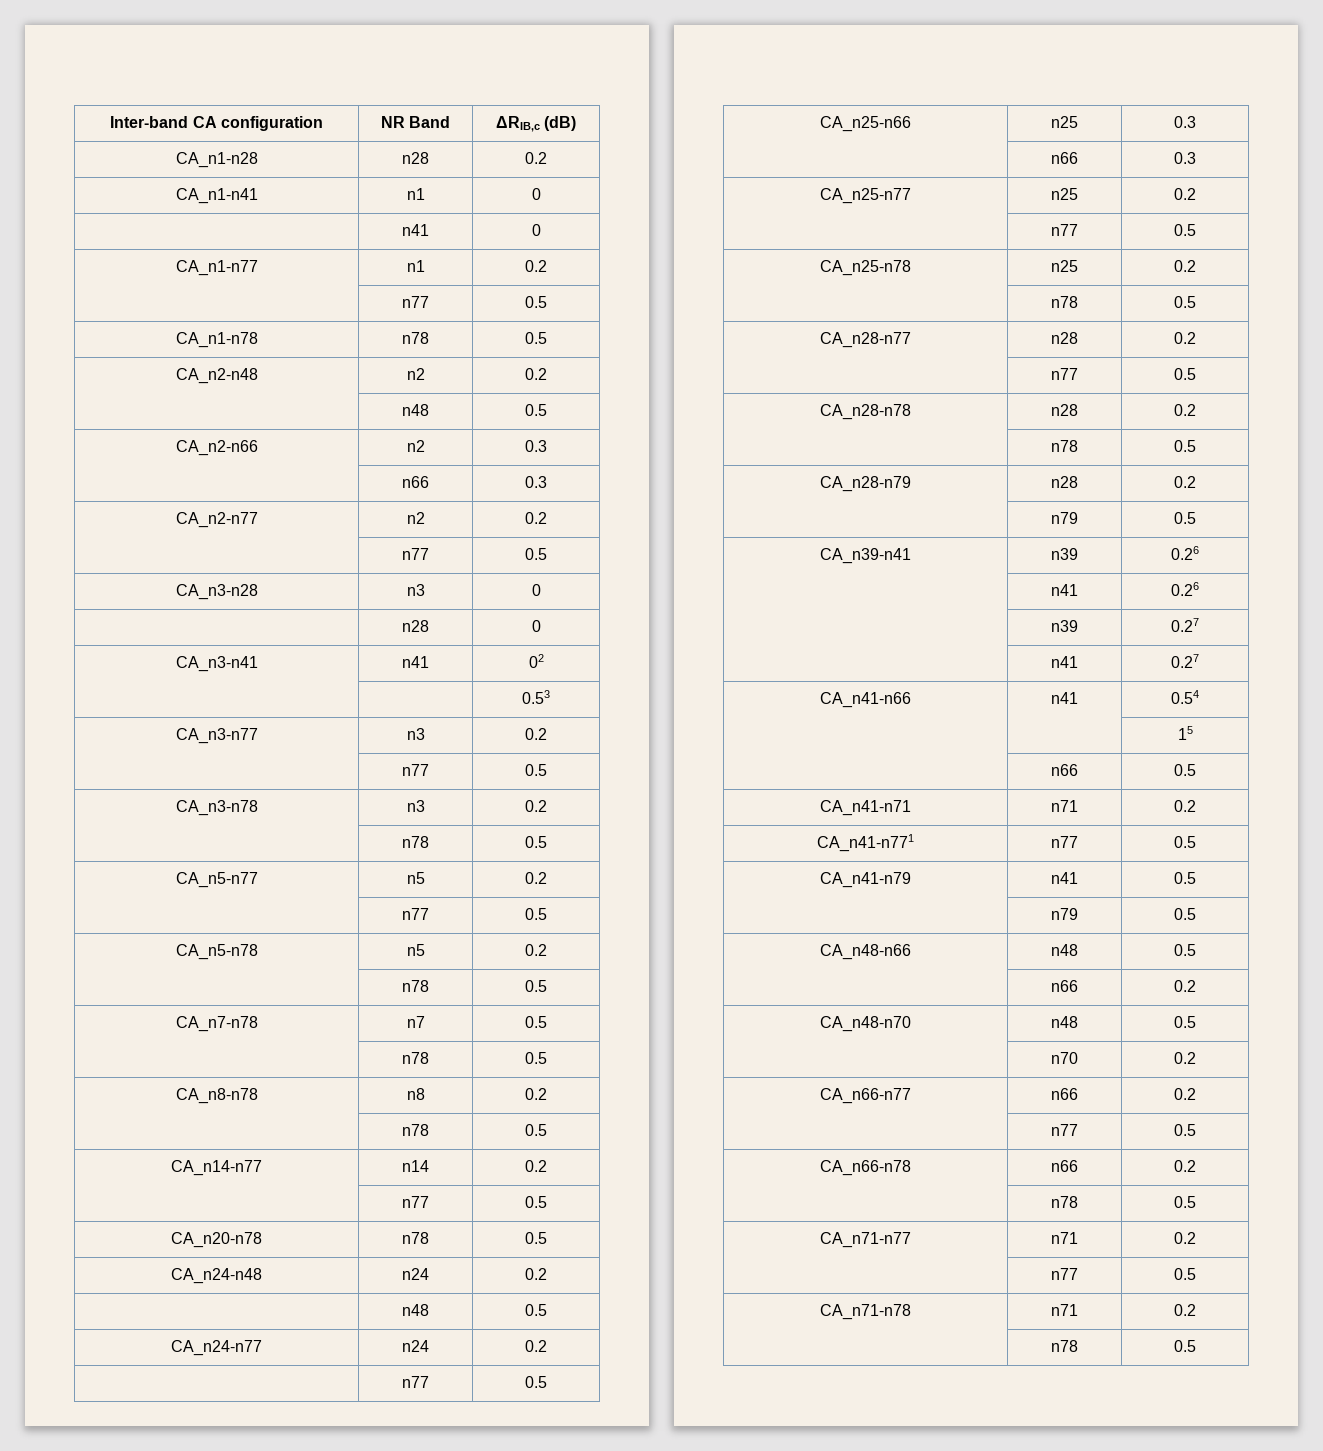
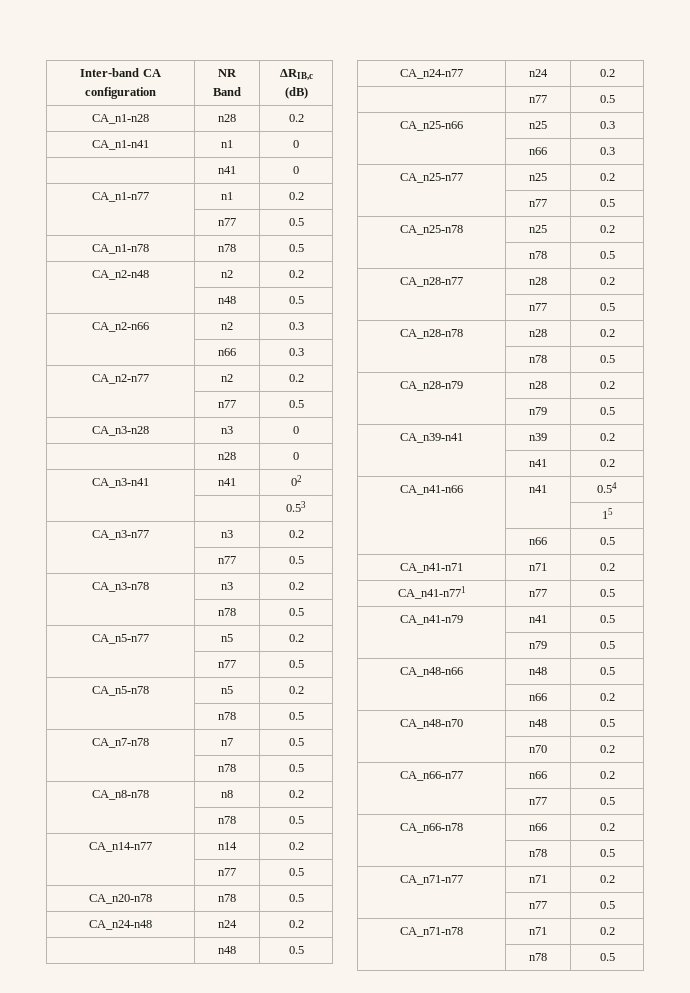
[1171,546,1199,560] [1051,584,1078,596] [1171,582,1199,596] [1051,620,1078,632] [1171,618,1199,632] [1051,656,1078,668] [1171,654,1199,668] 0.26 // | n41 | 0.26 // | n39 | 0.27 // | n41 | 0.27 -> [599,433,615,441] [529,459,547,467] [599,459,615,467] 0.2 // | n41 | 0.2

